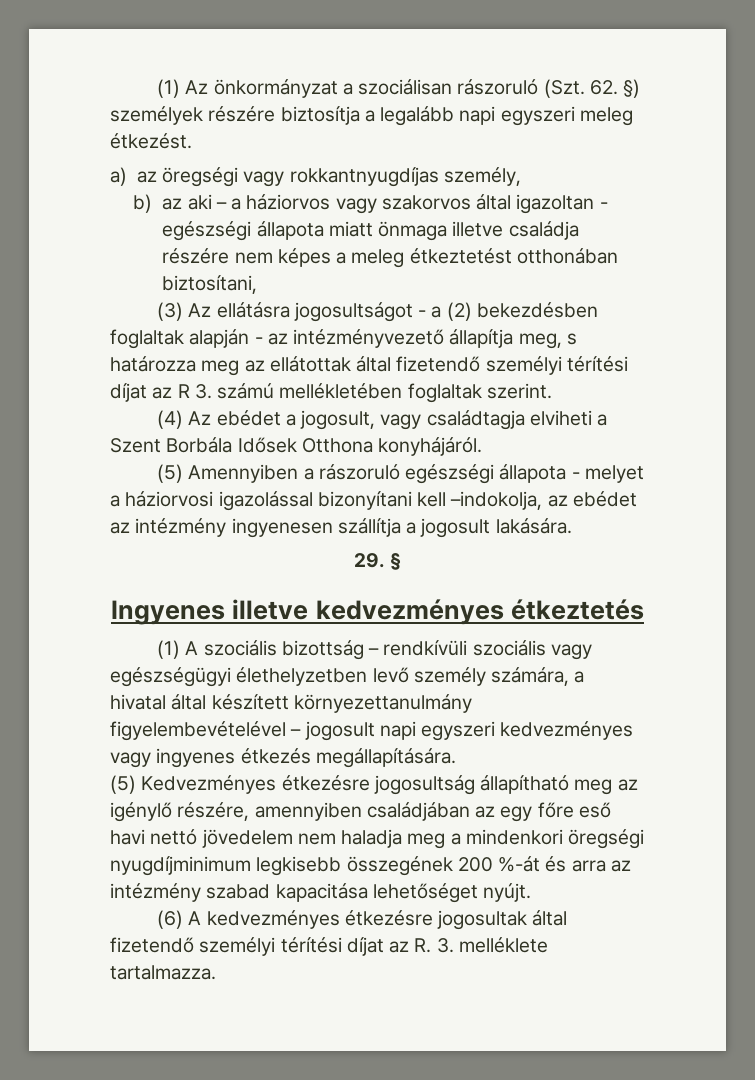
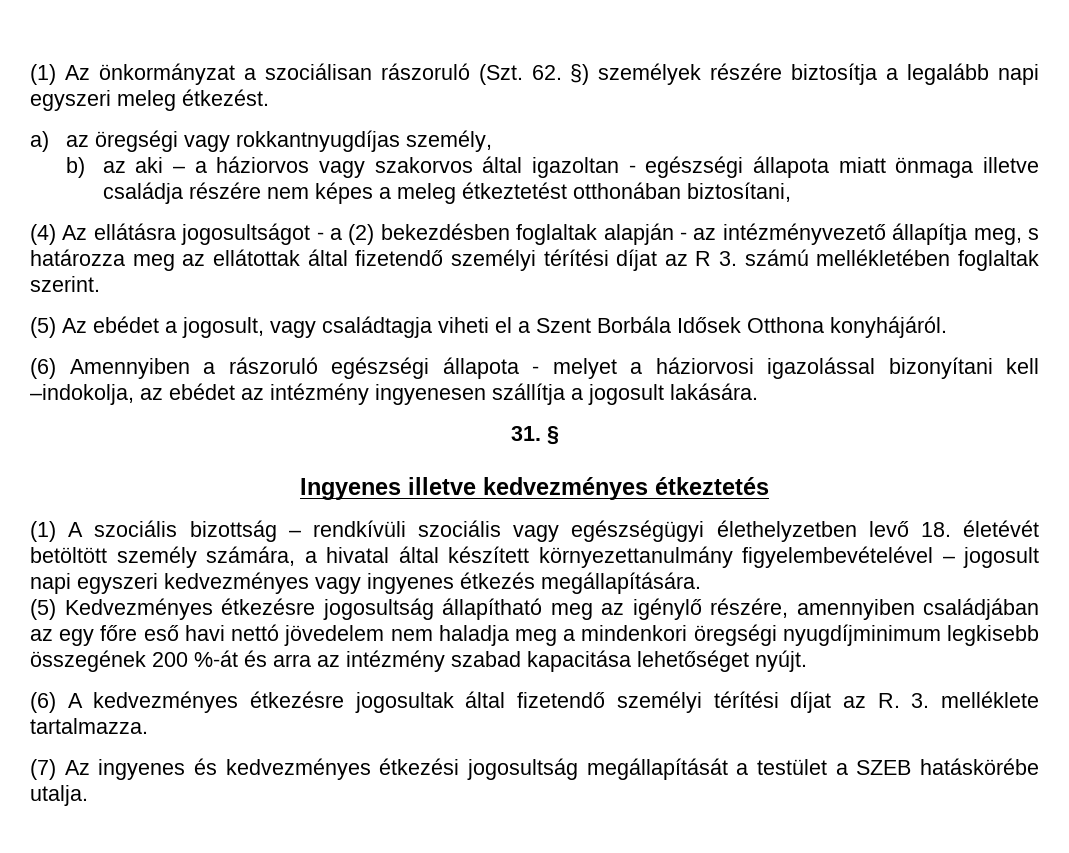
[157,302,184,321] (3) -> [30,224,56,245] (4)
[157,410,184,429] (4) -> [30,317,56,338] (5)
[529,410,592,426] elviheti -> [438,317,512,333] viheti el
[157,464,184,483] (5) -> [30,358,56,379] (6)
[353,553,385,568] 29. -> [510,426,541,441] 31.
(409, 675) none -> [920,520,1039,537] [30,547,107,563] 18. életévét betöltött
(216, 972) none -> [30,758,1039,780] [30,785,88,806] // (7) Az ingyenes és kedvezményes étkezési jogosultság megállapítását a testület a SZEB hatáskörébe utalja.

